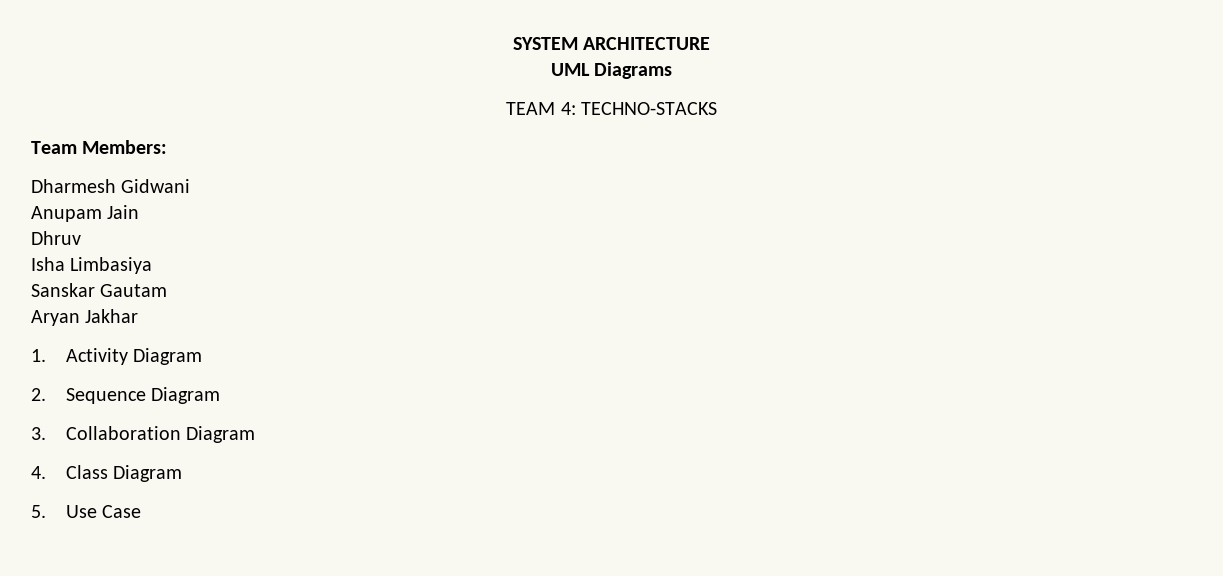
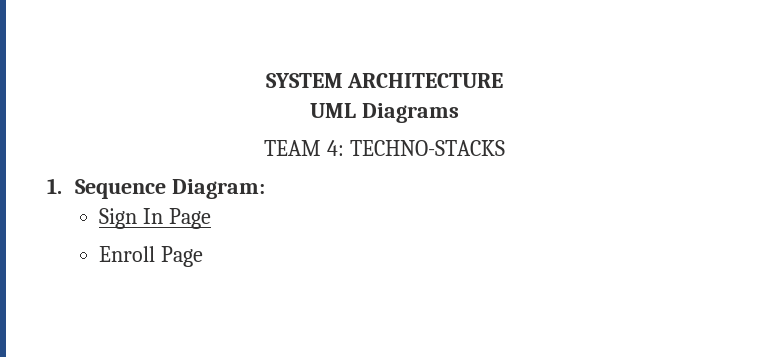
[31,140,168,154] [31,179,191,193] [31,205,140,222] [31,231,81,245] [31,257,153,274] [31,283,168,297] [31,309,139,326] [31,348,203,365] [31,387,221,404] [31,426,256,443] [31,465,183,482] [31,505,142,518] Team Members: // Dharmesh Gidwani // Anupam Jain // Dhruv // Isha Limbasiya // Sanskar Gautam // Aryan Jakhar // 1. Activity Diagram // 2. Sequence Diagram // 3. Collaboration Diagram // 4. Class Diagram // 5. Use Case -> [47,178,266,199] [99,208,212,229] [99,246,204,267] 1. Sequence Diagram: // Sign In Page // Enroll Page

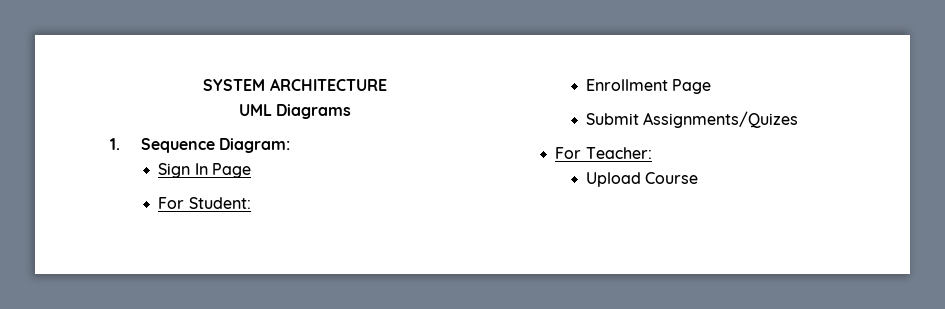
[264,140,505,156] // TEAM 4: TECHNO-STACKS -> (352, 111) none
[99,246,204,267] Enroll Page -> [158,197,251,209] [585,79,712,94] [585,111,799,128] [555,147,652,159] [585,172,699,187] For Student: // Enrollment Page // Submit Assignments/Quizes // For Teacher: // Upload Course

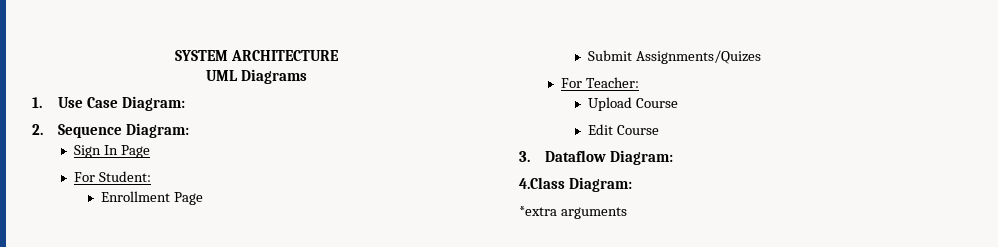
(120, 144) none -> [58,96,186,111] [32,124,43,135] Use Case Diagram: // 2.
(699, 178) none -> [587,124,659,135] [519,150,674,165] [519,177,632,192] [519,206,627,219] // Edit Course // 3. Dataflow Diagram: // 4.Class Diagram: // *extra arguments

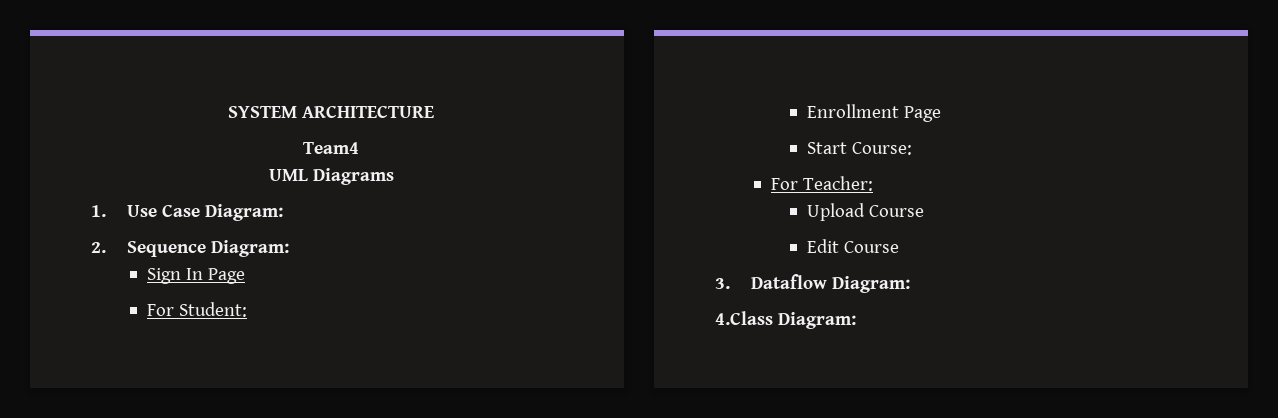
(339, 55) none -> [303,142,359,154] // Team4
[587,50,761,64] Submit Assignments/Quizes -> [806,142,912,155] Start Course:
[519,206,627,219] // *extra arguments -> (856, 320) none

